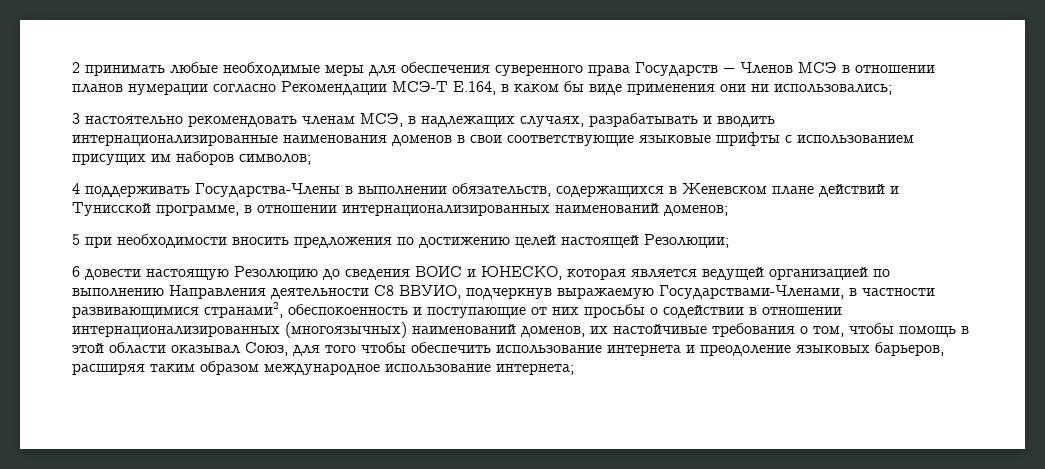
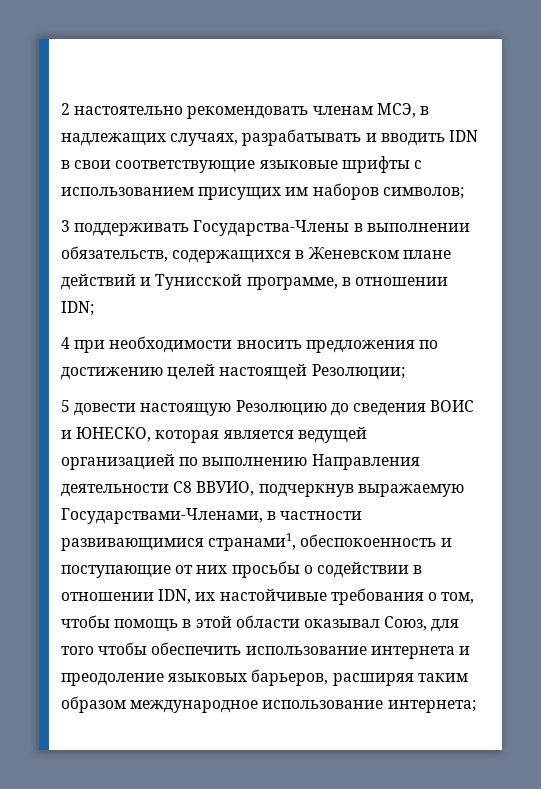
[85,62,935,76] [72,81,892,95] [72,113,80,124] принимать любые необходимые меры для обеспечения суверенного права Государств − Членов МСЭ в отношении планов нумерации согласно Рекомендации МСЭ-Т Е.164, в каком бы виде применения они ни использовались; // 3 -> (70, 109) none
[72,134,452,146] интернационализированные наименования доменов -> [448,130,478,142] IDN
[72,183,80,194] 4 -> [61,220,70,232] 3
[342,203,728,216] [72,234,80,245] интернационализированных наименований доменов; // 5 -> [61,301,94,316] [61,337,70,349] IDN; // 4
[72,266,80,277] 6 -> [61,400,70,412] 5
[204,302,283,318] странами2, -> [208,533,297,551] странами1,
[72,322,585,338] интернационализированных (многоязычных) наименований доменов, -> [158,589,192,604] IDN,

